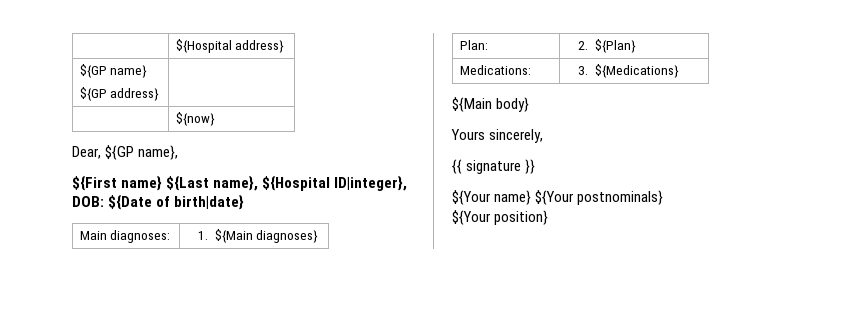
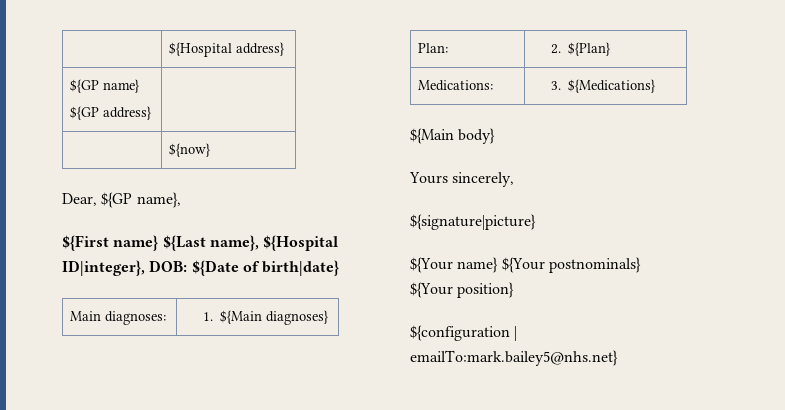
[452,159,536,174] {{ signature }} -> [410,214,536,230] ${signature|picture}
(549, 217) none -> [410,325,518,341] [410,350,618,366] // ${configuration | emailTo:mark.bailey5@nhs.net}

